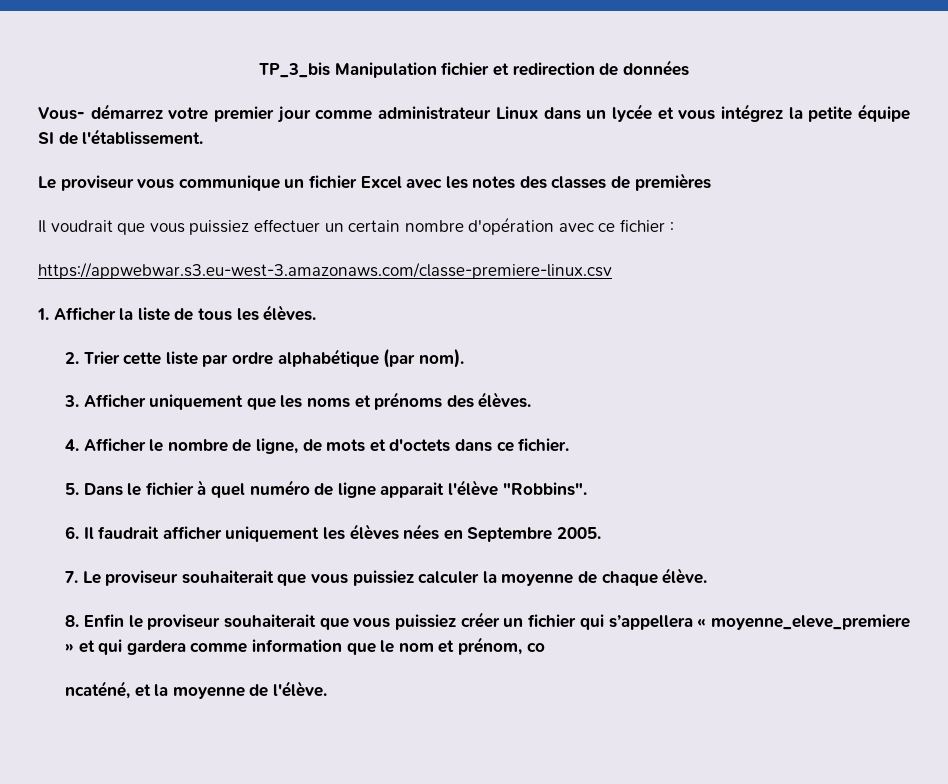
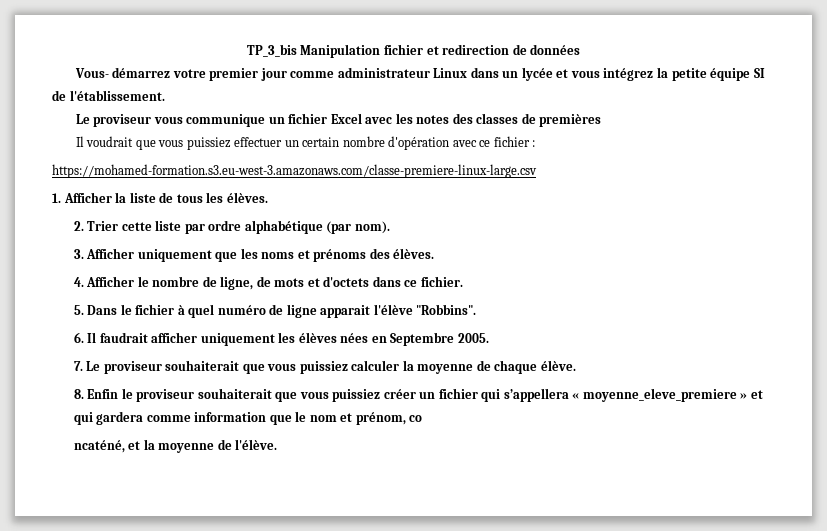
[38,262,612,279] https://appwebwar.s3.eu-west-3.amazonaws.com/classe-premiere-linux.csv -> [52,164,537,178] https://mohamed-formation.s3.eu-west-3.amazonaws.com/classe-premiere-linux-large.csv

